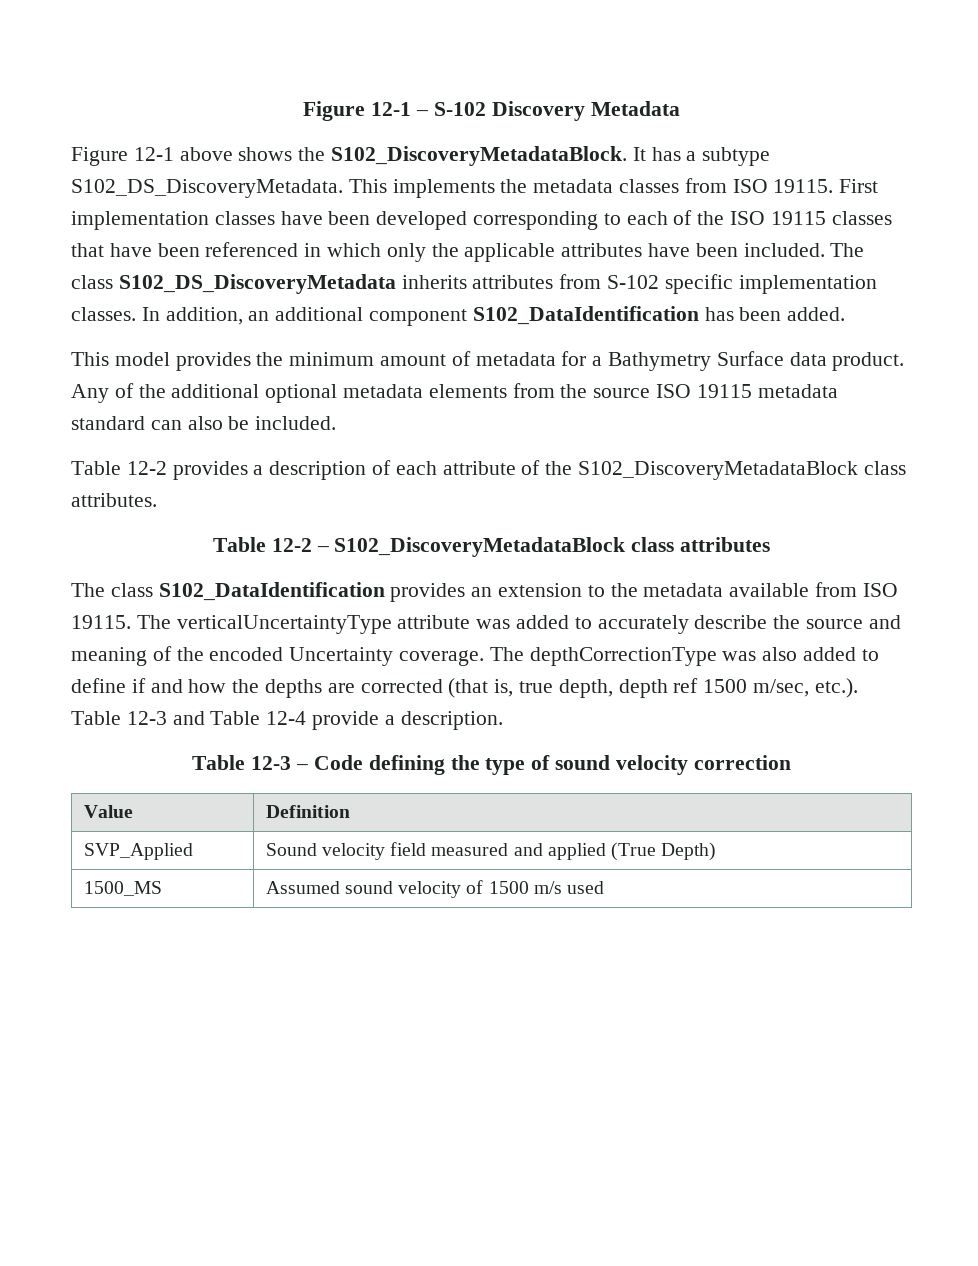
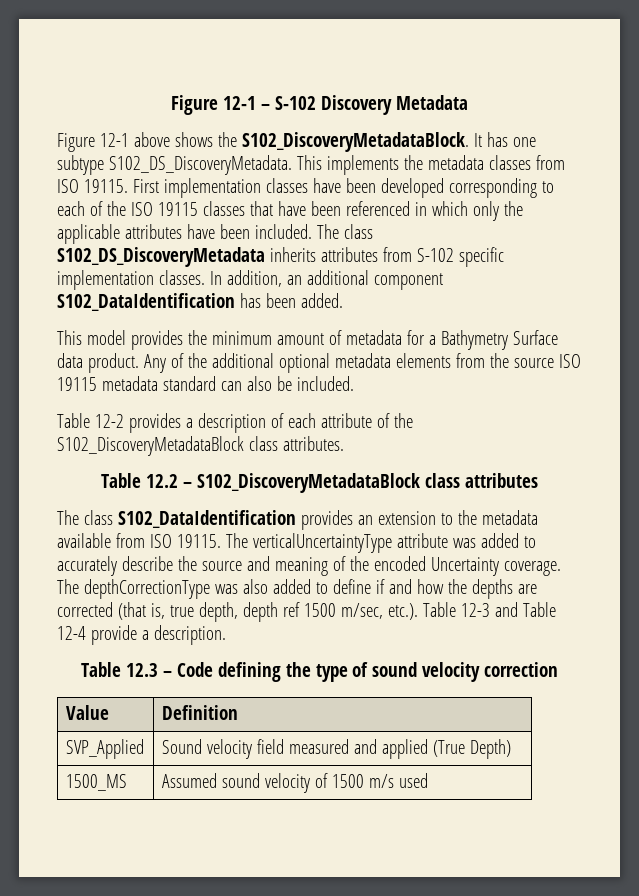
[686,151,697,161] a -> [512,137,536,147] one
[271,538,312,552] 12-2 -> [146,474,179,488] 12.2
[251,756,292,770] 12-3 -> [125,663,158,677] 12.3

